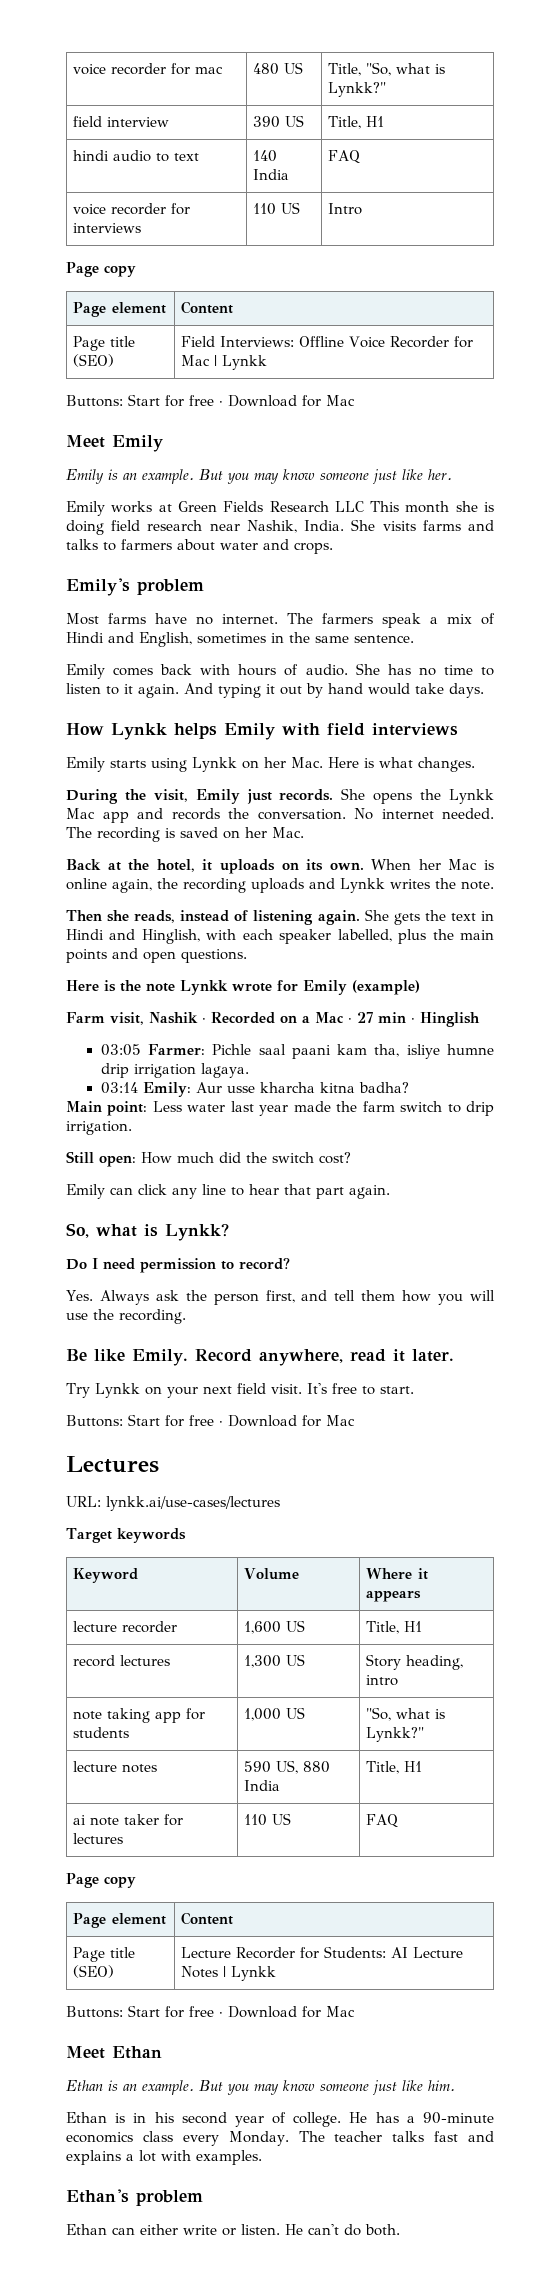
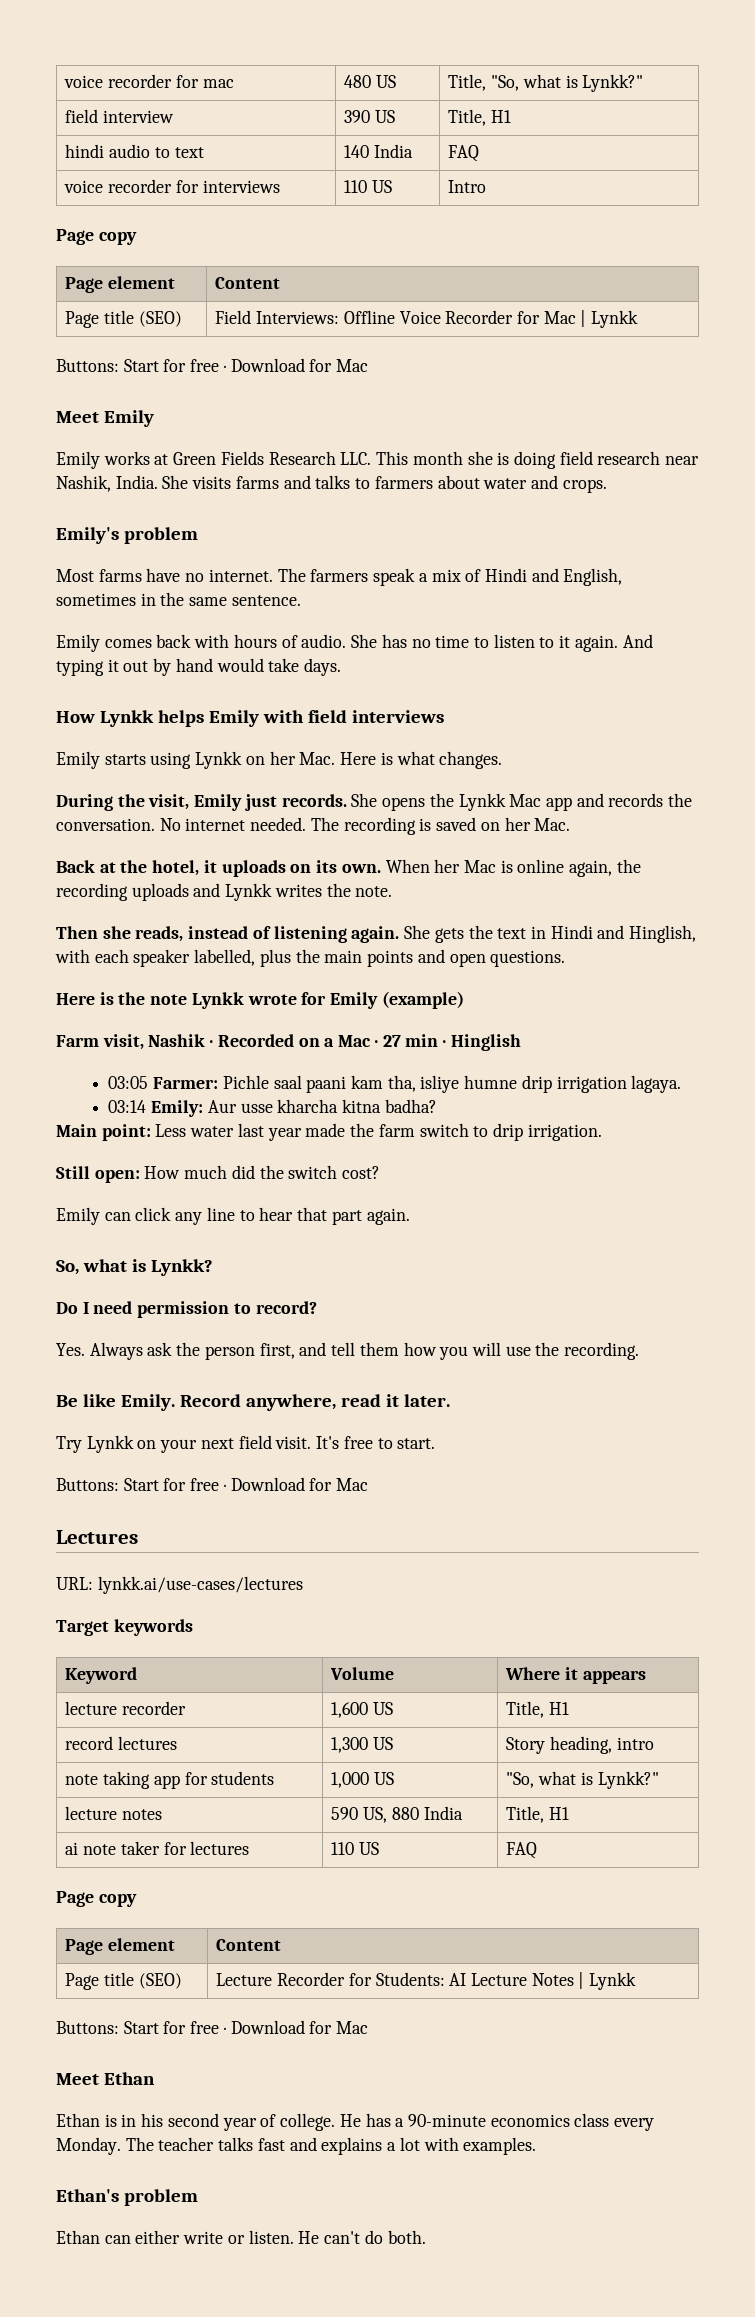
[66,469,452,484] // Emily is an example. But you may know someone just like her. -> (154, 418) none
[334,501,364,512] LLC -> [340,452,372,465] LLC.
[66,2080,455,2095] // Ethan is an example. But you may know someone just like him. -> (155, 2078) none

